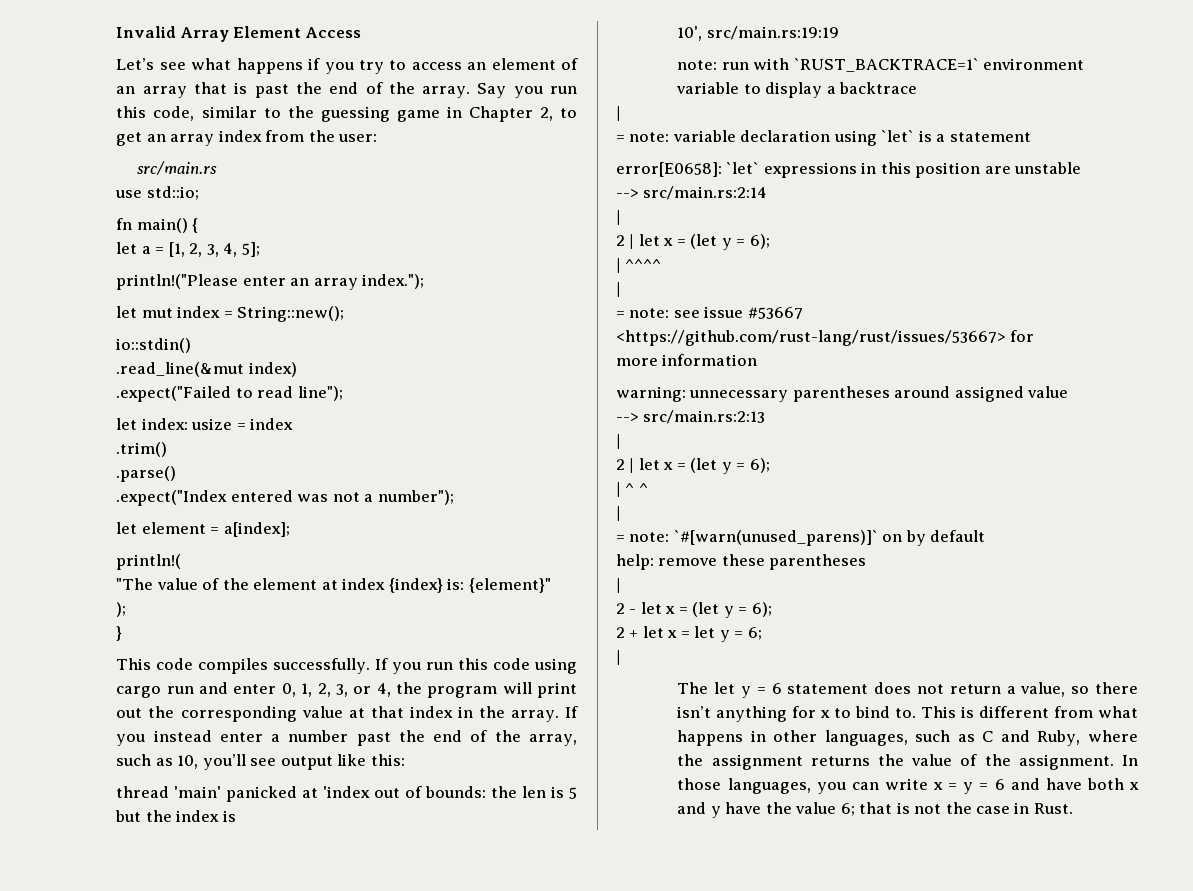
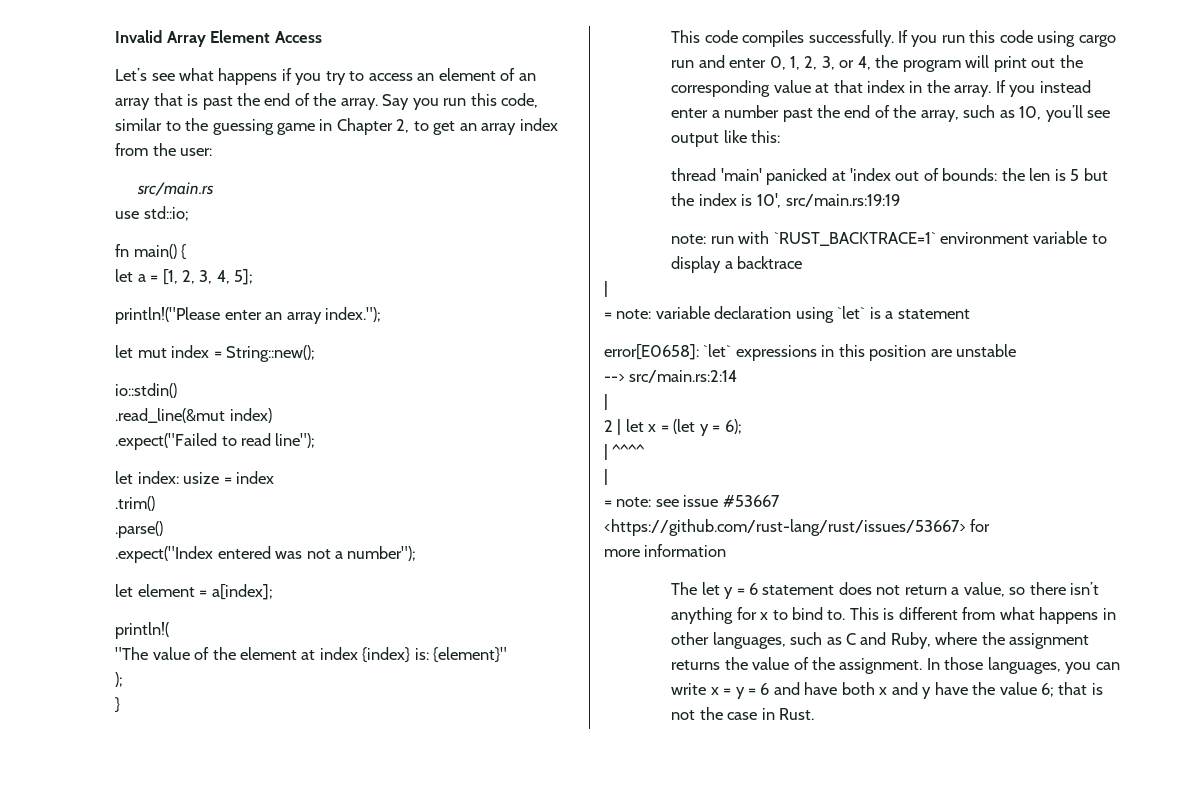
(236, 816) // -> (753, 200) none
[616,386,1069,402] [616,410,766,424] [616,434,621,449] [616,458,770,474] [616,482,648,497] [616,506,621,521] [616,530,986,546] [616,554,867,570] [616,578,621,593] [616,602,772,618] [616,626,762,642] [616,650,621,665] // warning: unnecessary parentheses around assigned value // --> src/main.rs:2:13 // | // 2 | let x = (let y = 6); // | ^ ^ // | // = note: `#[warn(unused_parens)]` on by default // help: remove these parentheses // | // 2 - let x = (let y = 6); // 2 + let x = let y = 6; // | -> (727, 550) none

